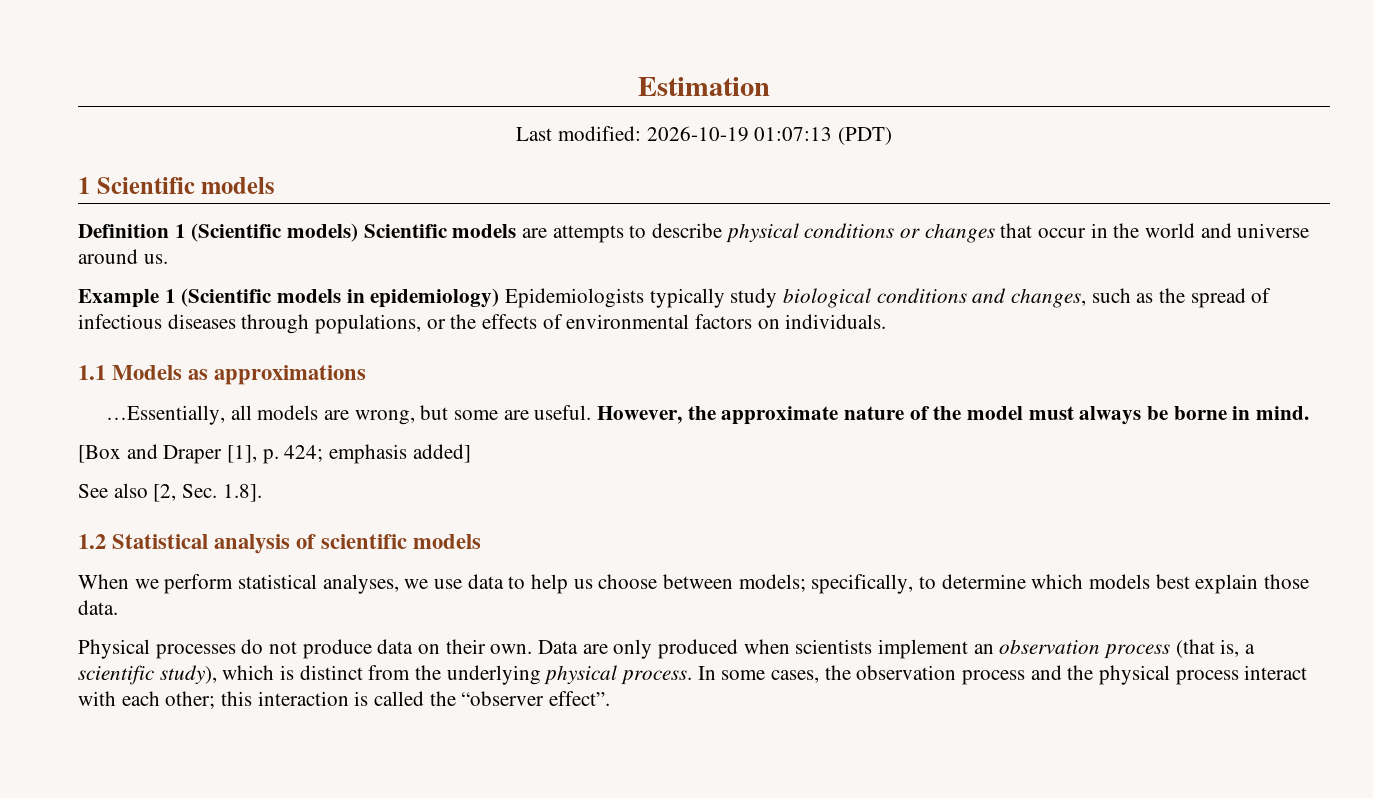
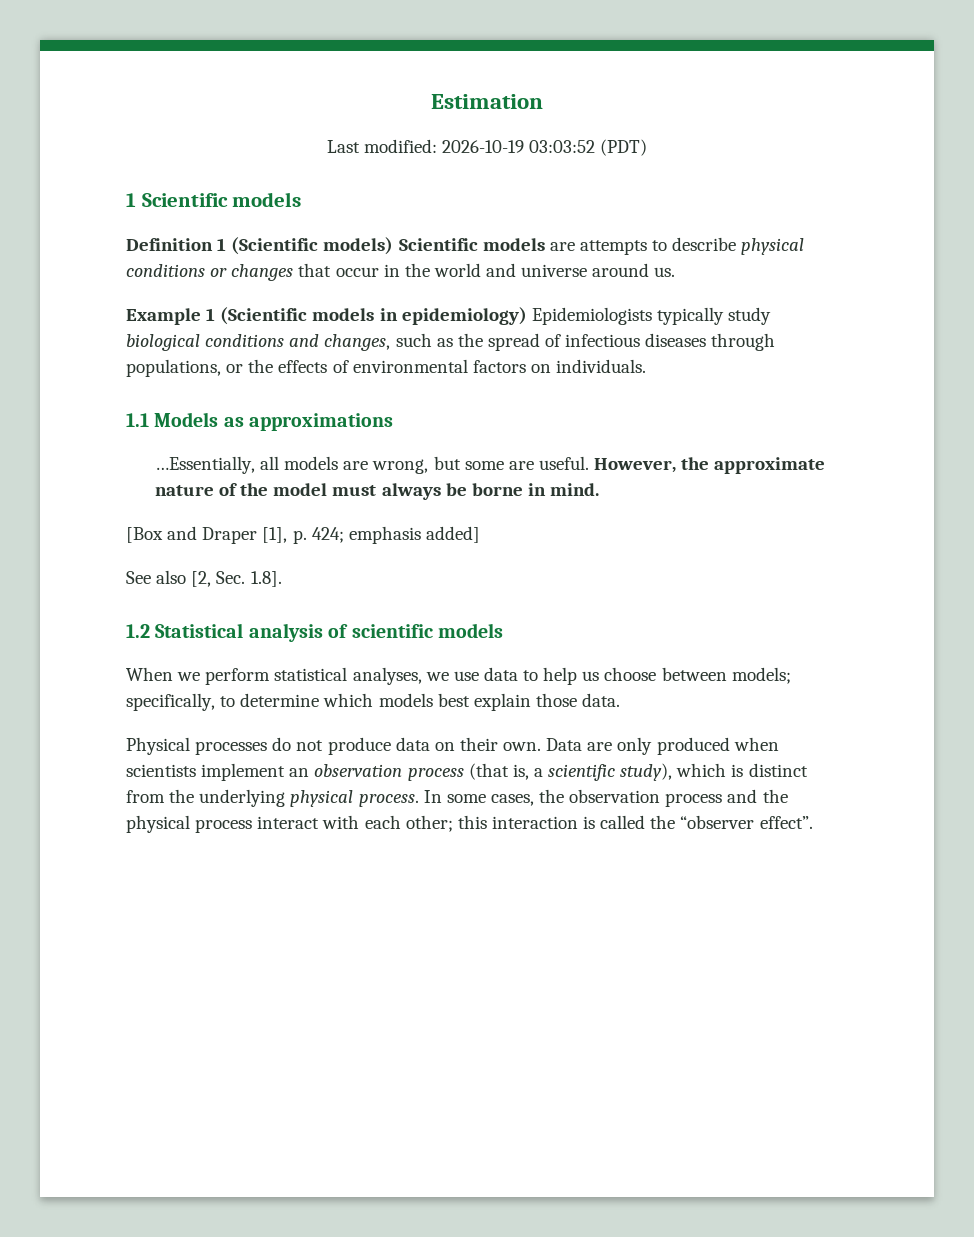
[754,127,833,141] 01:07:13 -> [529,140,596,153] 03:03:52

